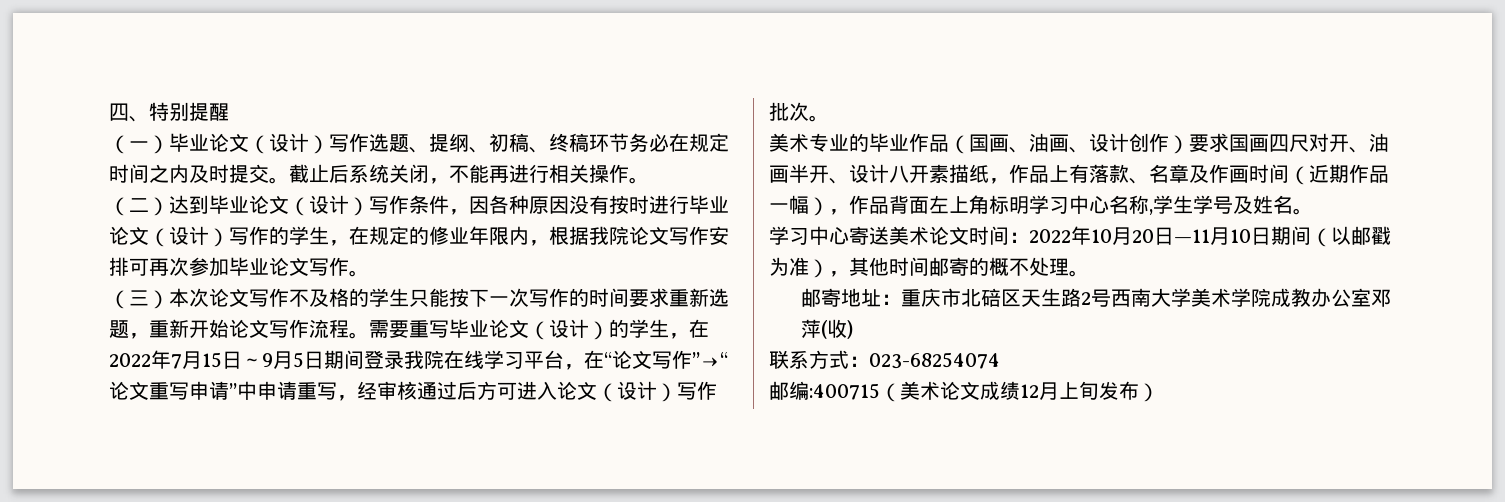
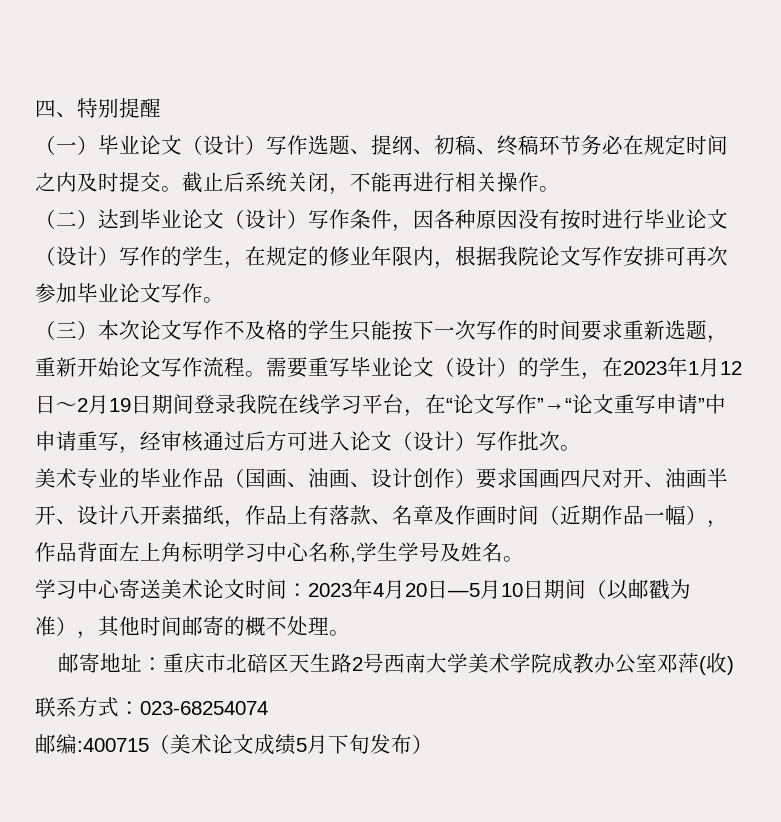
[109,350,304,369] 2022年7月15日～9月5 -> [623,357,742,377] [35,395,131,414] 2023年1月12日～2月19
[1029,226,1112,245] 2022年10 -> [308,579,384,599] 2023年4
[1174,229,1210,243] —11 -> [448,583,480,597] —5
[1020,382,1079,400] 12月上 -> [296,734,349,754] 5月下

